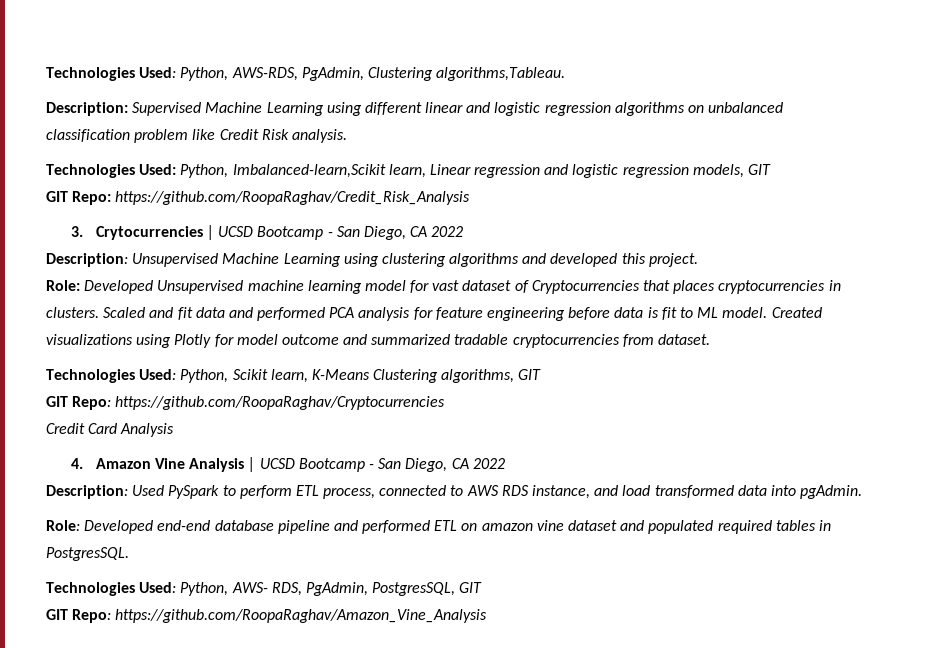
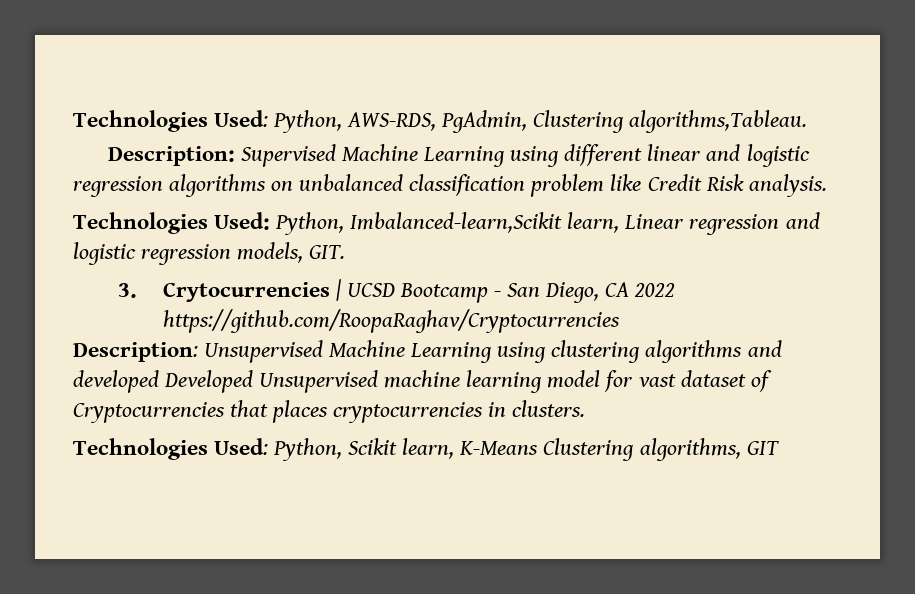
[748,164,772,175] [46,191,471,205] GIT // GIT Repo: https://github.com/RoopaRaghav/Credit_Risk_Analysis -> [309,245,346,259] GIT.
(464, 231) none -> [162,309,620,333] https://github.com/RoopaRaghav/Cryptocurrencies
[621,253,698,267] [46,280,80,291] this project. // Role: -> (159, 381) none
[103,307,822,321] [46,334,711,348] Scaled and fit data and performed PCA analysis for feature engineering before data is fit to ML model. Created visualizations using Plotly for model outcome and summarized tradable cryptocurrencies from dataset. -> (586, 408) none
[46,396,446,410] [46,423,175,437] [70,457,505,472] [46,485,863,499] [46,520,831,534] [46,547,129,561] [46,582,483,596] [46,609,488,623] // GIT Repo: https://github.com/RoopaRaghav/Cryptocurrencies // Credit Card Analysis // 4. Amazon Vine Analysis | UCSD Bootcamp - San Diego, CA 2022 // Description: Used PySpark to perform ETL process, connected to AWS RDS instance, and load transformed data into pgAdmin. // Role: Developed end-end database pipeline and performed ETL on amazon vine dataset and populated required tables in PostgresSQL. // Technologies Used: Python, AWS- RDS, PgAdmin, PostgresSQL, GIT // GIT Repo: https://github.com/RoopaRaghav/Amazon_Vine_Analysis -> (779, 448) none

